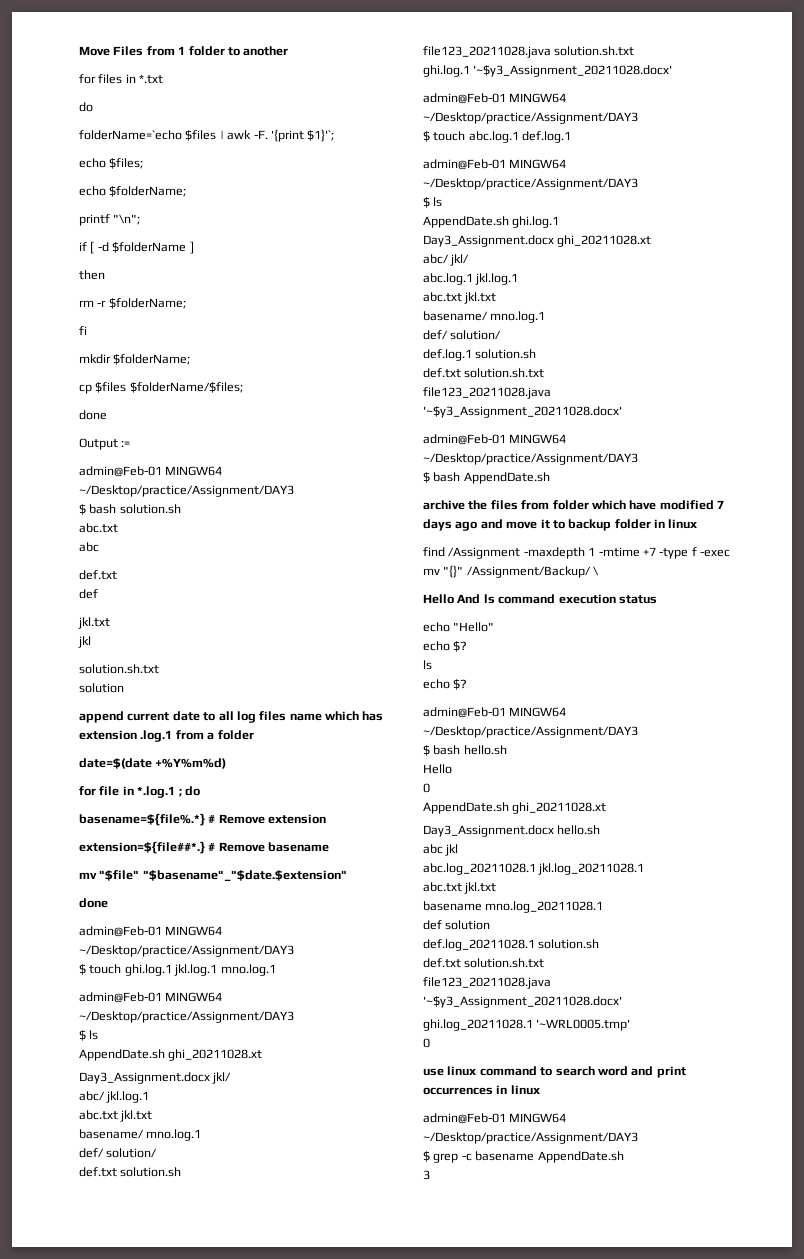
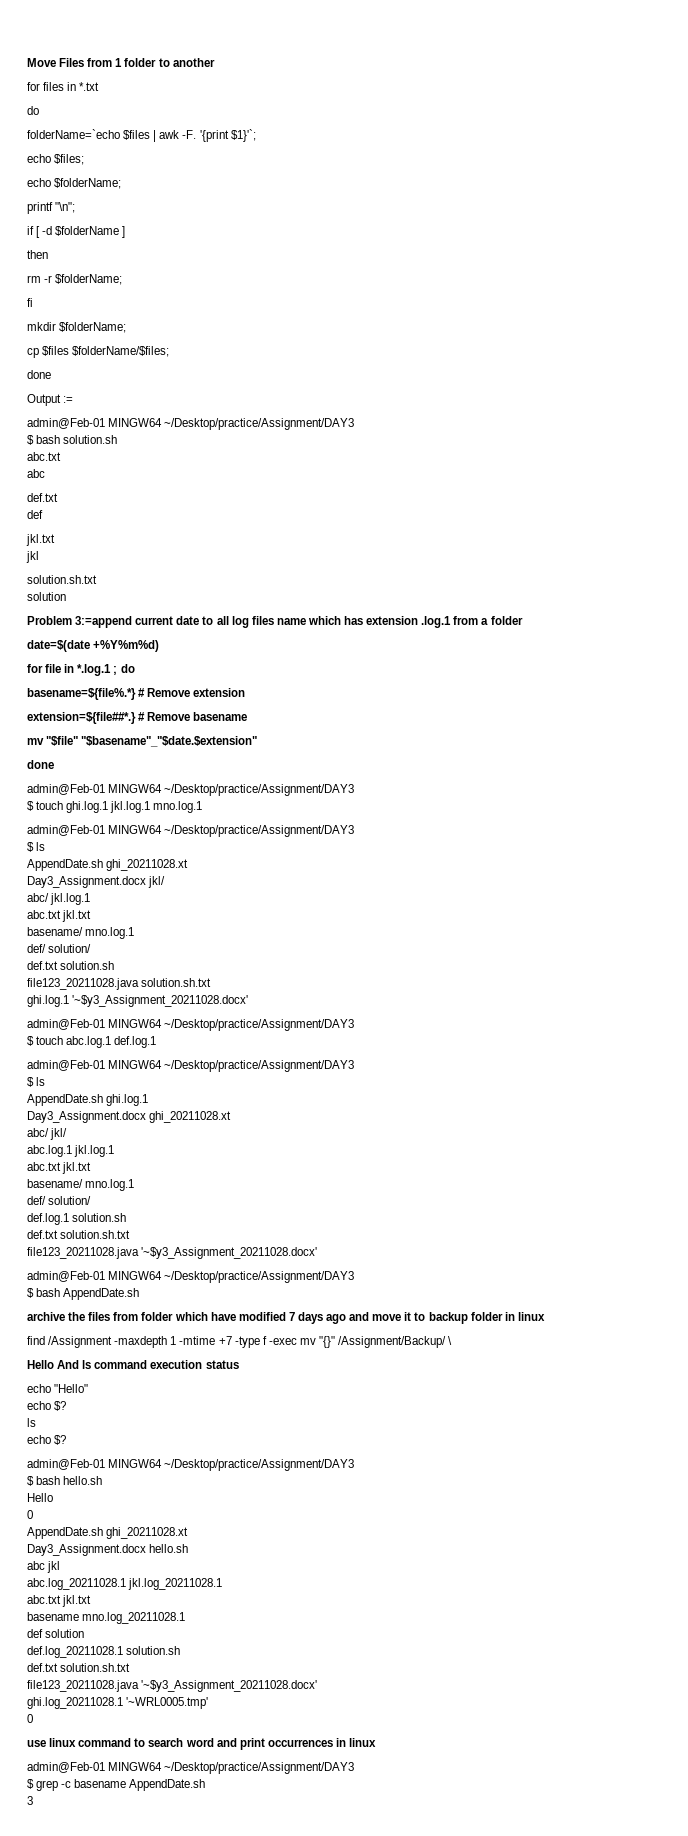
[79,711,124,723] append -> [27,616,133,628] Problem 3:=append

